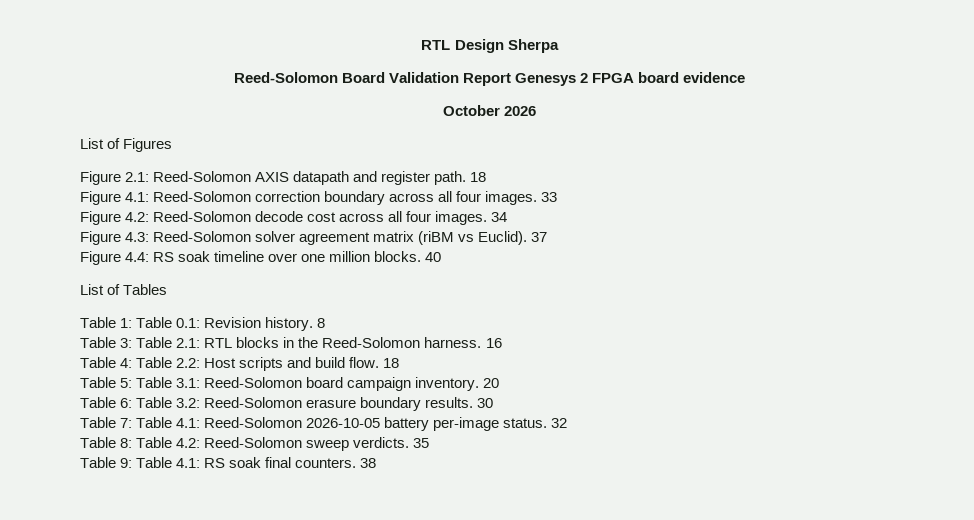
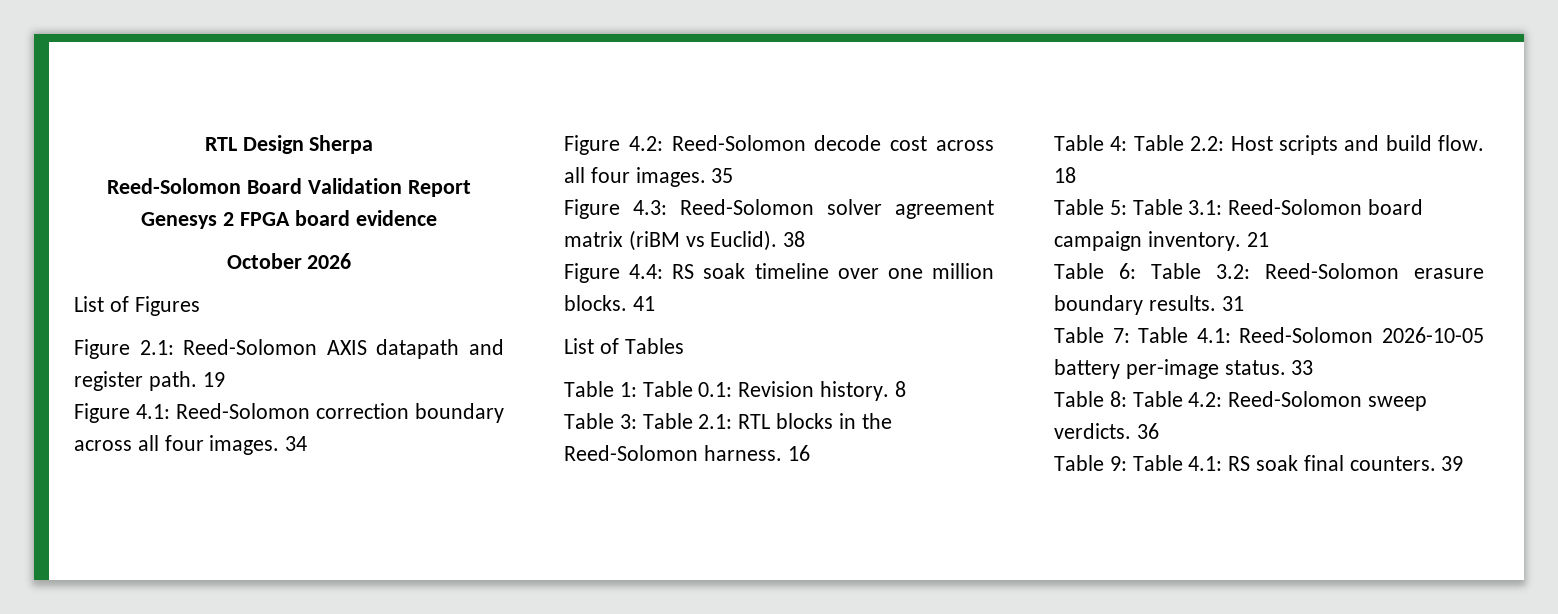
[470,172,487,182] 18 -> [202,372,225,387] 19
[541,192,558,202] 33 -> [285,436,308,451] 34
[491,212,508,222] 34 -> [711,168,734,183] 35
[531,232,548,242] 37 -> [783,231,806,247] 38
[425,252,442,262] 40 -> [632,296,655,311] 41
[483,378,500,388] 20 -> [1246,232,1269,247] 21
[477,398,494,408] 30 -> [1221,296,1244,311] 31
[551,418,568,428] 32 -> [1291,360,1314,375] 33
[413,438,430,448] 35 -> [1136,423,1159,439] 36
[360,458,377,468] 38 -> [1441,456,1464,471] 39

